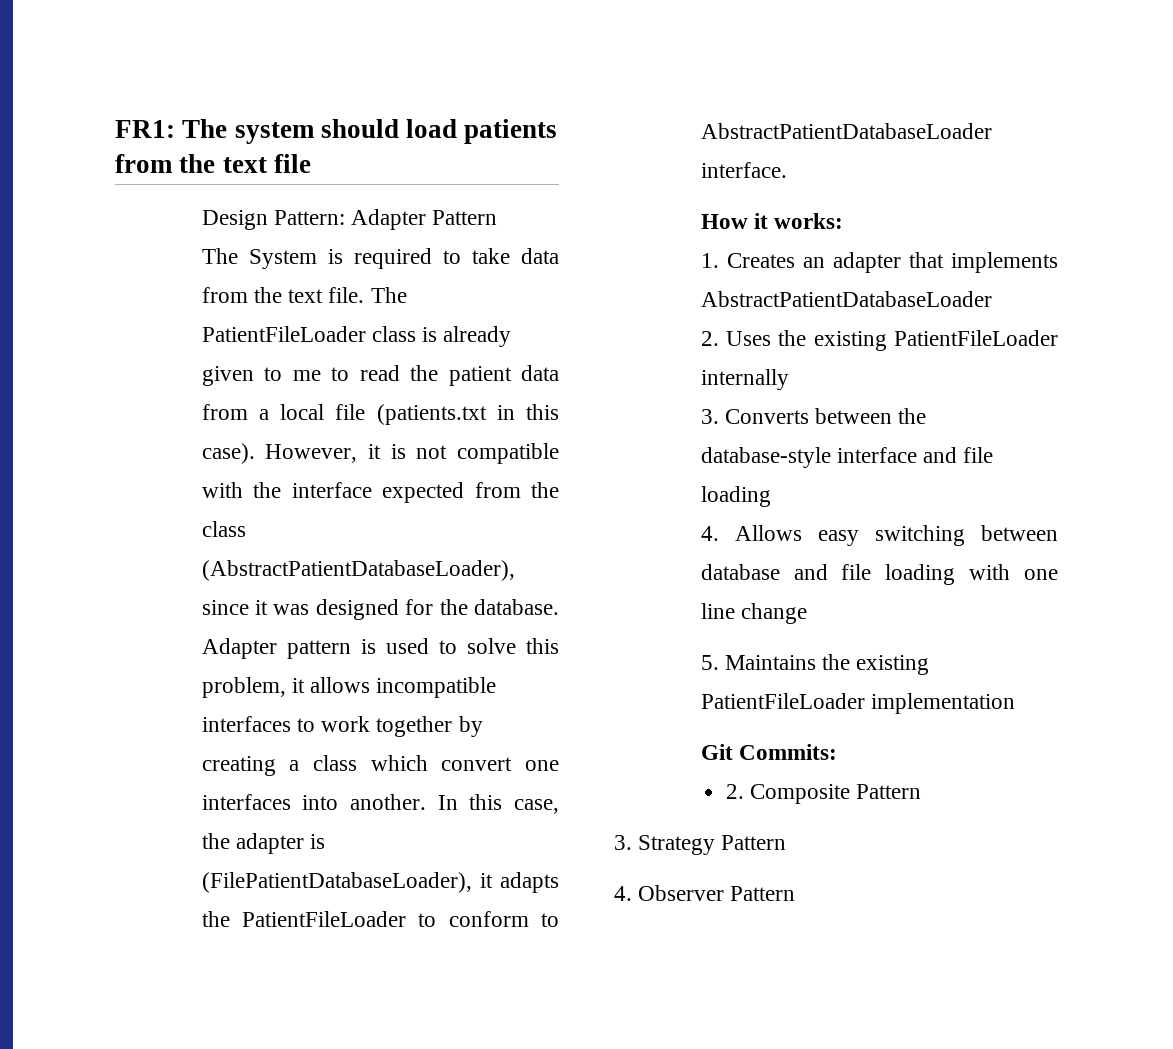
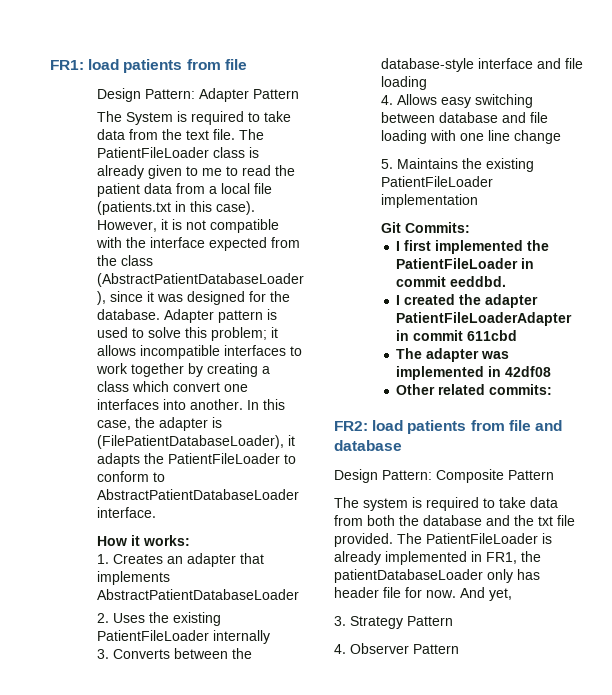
[182,119,558,144] [115,154,267,173] The system should load patients from the text -> [88,59,221,73] load patients from
[201,677,286,698] problem, -> [210,327,267,341] problem;
[726,784,922,804] 2. Composite Pattern -> [396,240,550,254] [396,258,535,269] [396,276,507,287] [396,294,539,308] [396,312,573,326] [396,330,518,341] [396,348,510,362] [396,366,552,380] [396,384,553,395] [334,420,562,434] [334,440,402,451] [334,469,554,483] [334,497,558,511] [334,515,575,526] [334,533,552,547] [334,551,541,565] [334,569,540,583] [334,587,512,601] I first implemented the PatientFileLoader in commit eeddbd. // I created the adapter PatientFileLoaderAdapter in commit 611cbd // The adapter was implemented in 42df08 // Other related commits: // FR2: load patients from file and database // Design Pattern: Composite Pattern // The system is required to take data from both the database and the txt file provided. The PatientFileLoader is already implemented in FR1, the patientDatabaseLoader only has header file for now. And yet,

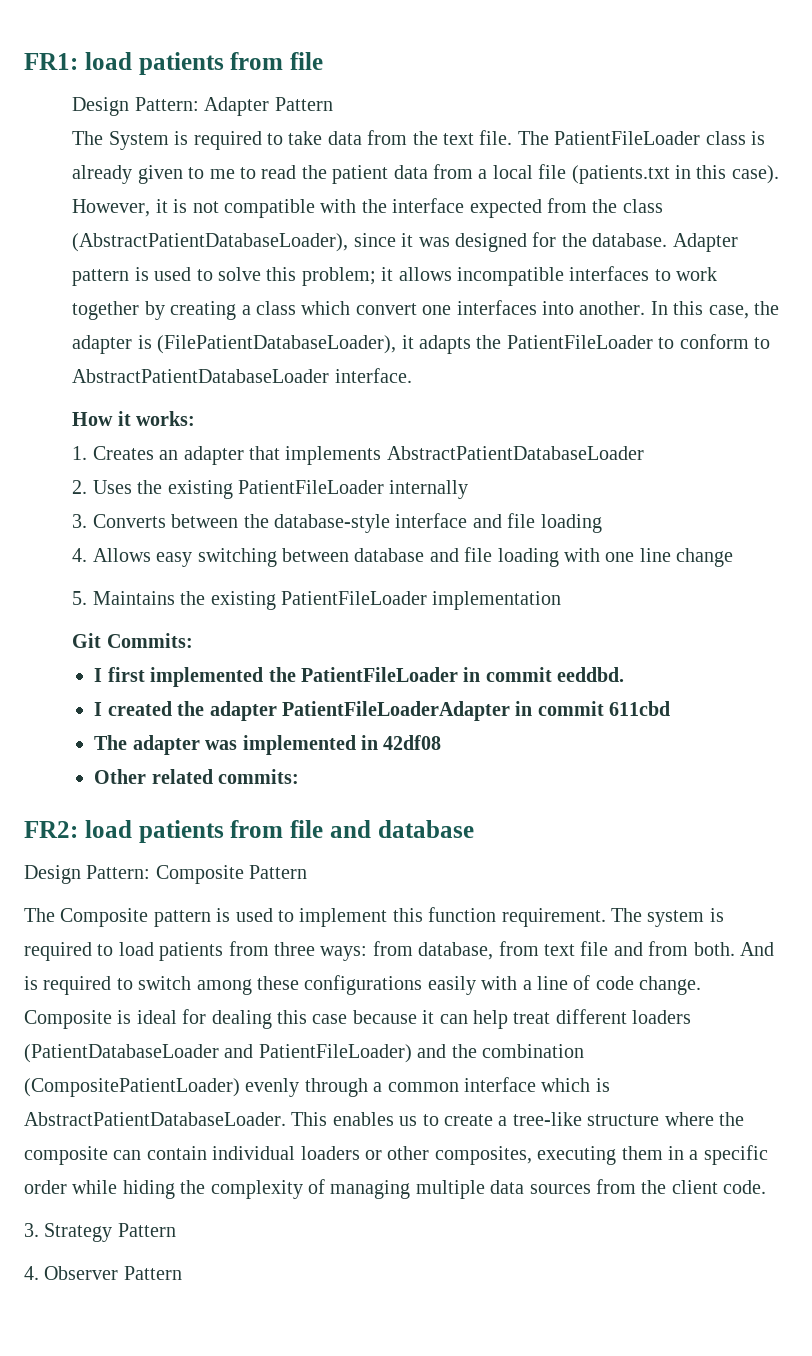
[363,497,558,511] [334,515,575,526] [334,533,552,547] [334,551,541,565] [334,569,540,583] [334,587,512,601] system is required to take data from both the database and the txt file provided. The PatientFileLoader is already implemented in FR1, the patientDatabaseLoader only has header file for now. And yet, -> [60,907,724,927] [24,941,774,961] [24,975,702,995] [24,1009,692,1029] [24,1044,584,1063] [24,1077,610,1097] [24,1112,744,1126] [24,1145,768,1165] [24,1179,767,1199] Composite pattern is used to implement this function requirement. The system is required to load patients from three ways: from database, from text file and from both. And is required to switch among these configurations easily with a line of code change. Composite is ideal for dealing this case because it can help treat different loaders (PatientDatabaseLoader and PatientFileLoader) and the combination (CompositePatientLoader) evenly through a common interface which is AbstractPatientDatabaseLoader. This enables us to create a tree-like structure where the composite can contain individual loaders or other composites, executing them in a specific order while hiding the complexity of managing multiple data sources from the client code.

